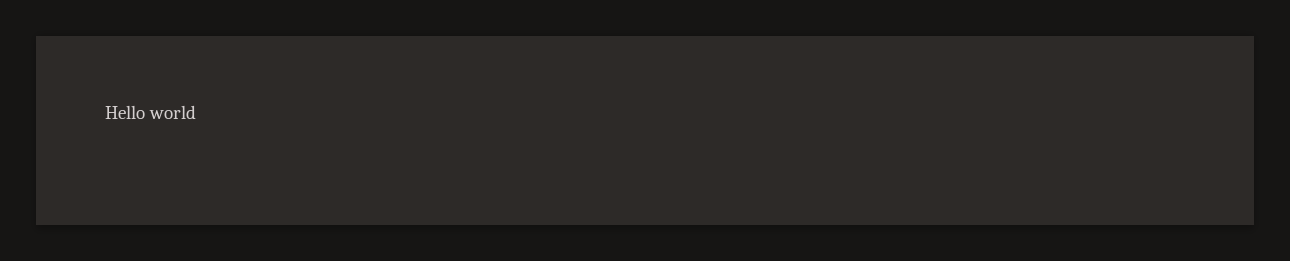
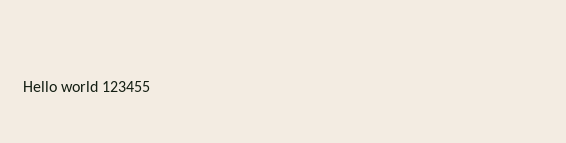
(197, 112) none -> [102,81,151,92] 123455

